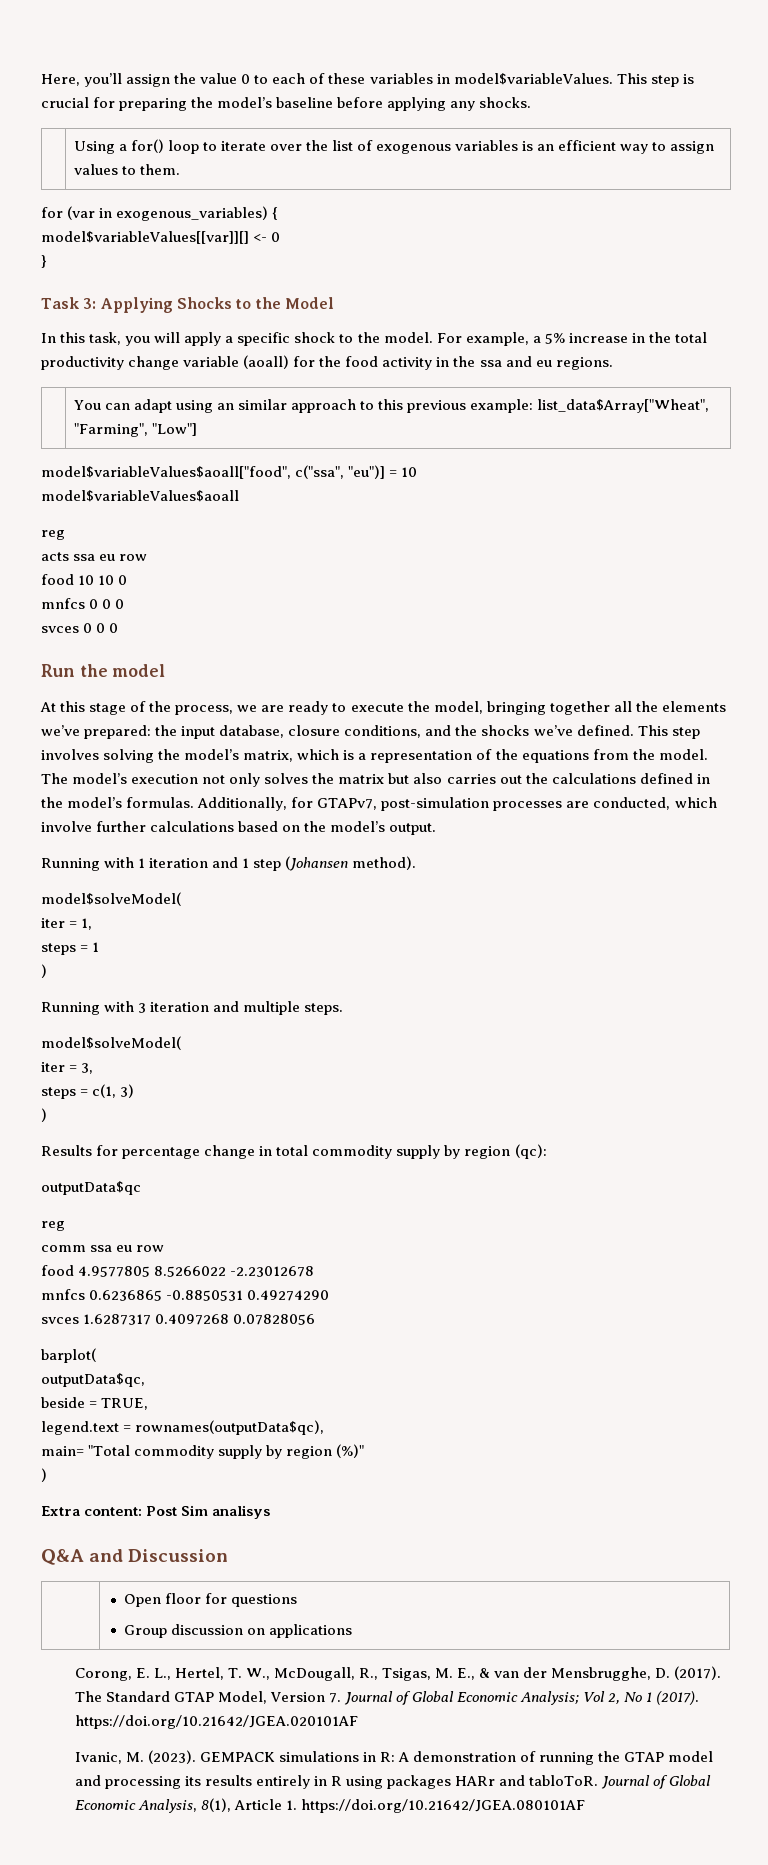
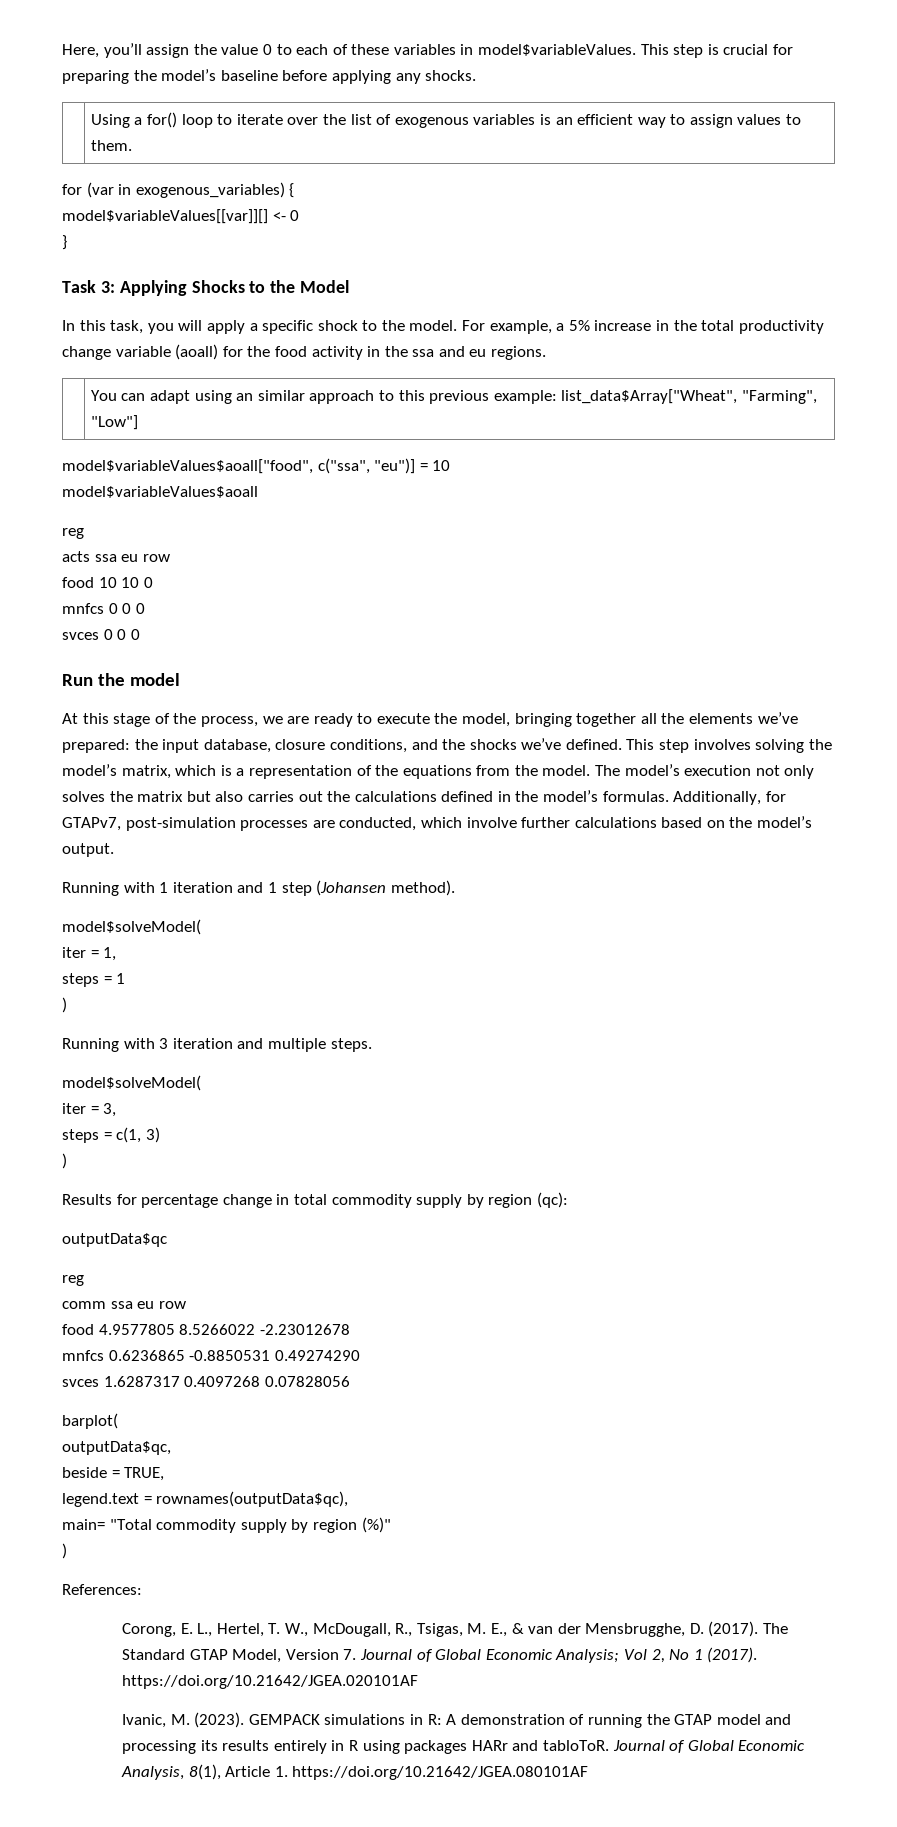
[41,1505,271,1519] [41,1549,229,1565] [124,1593,298,1607] [124,1624,353,1638] Extra content: Post Sim analisys // Q&A and Discussion // | Open floor for questions // Group discussion on applications -> [62,1584,142,1595] References:

